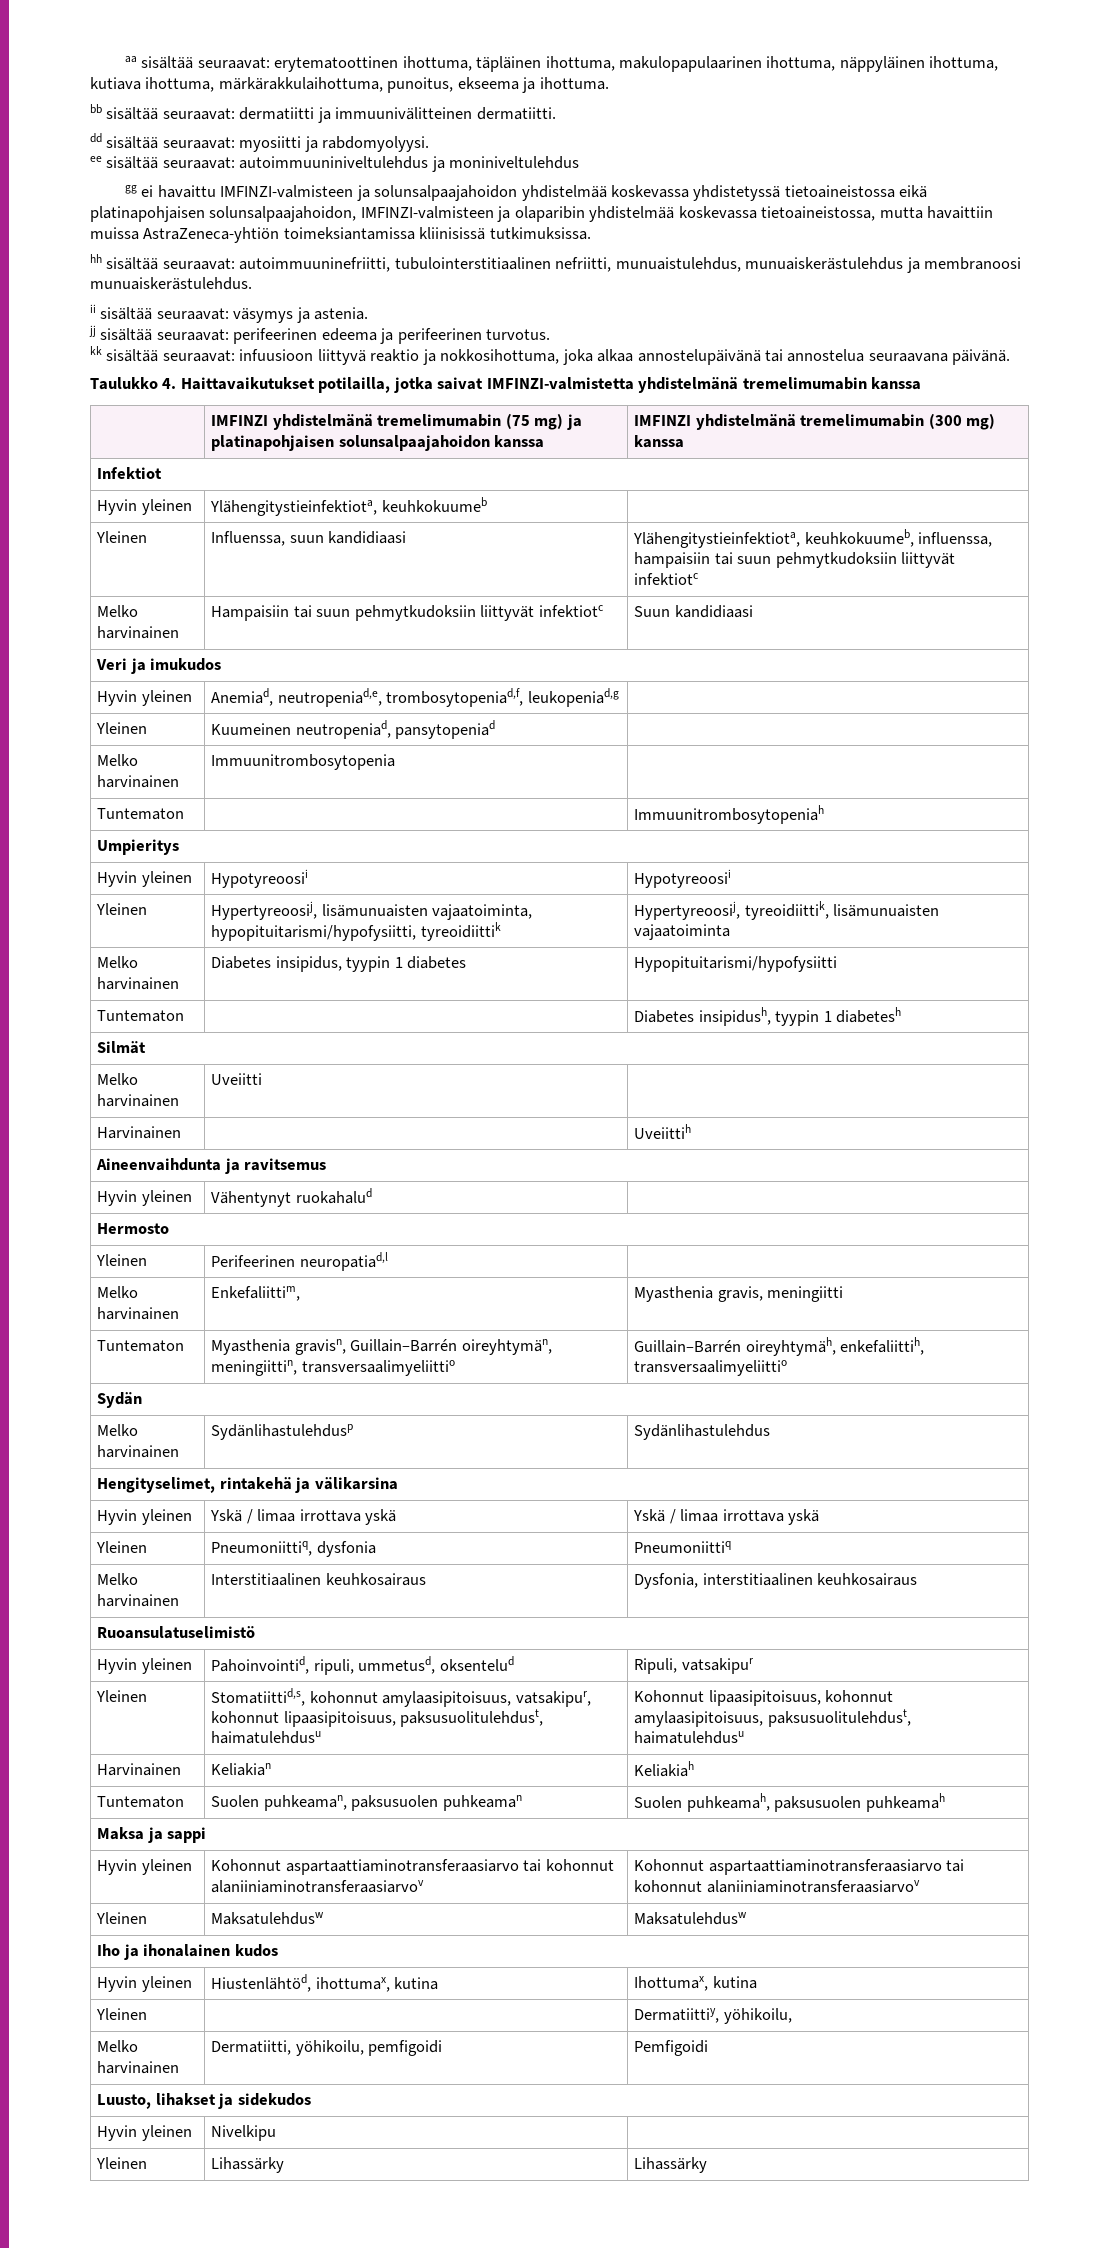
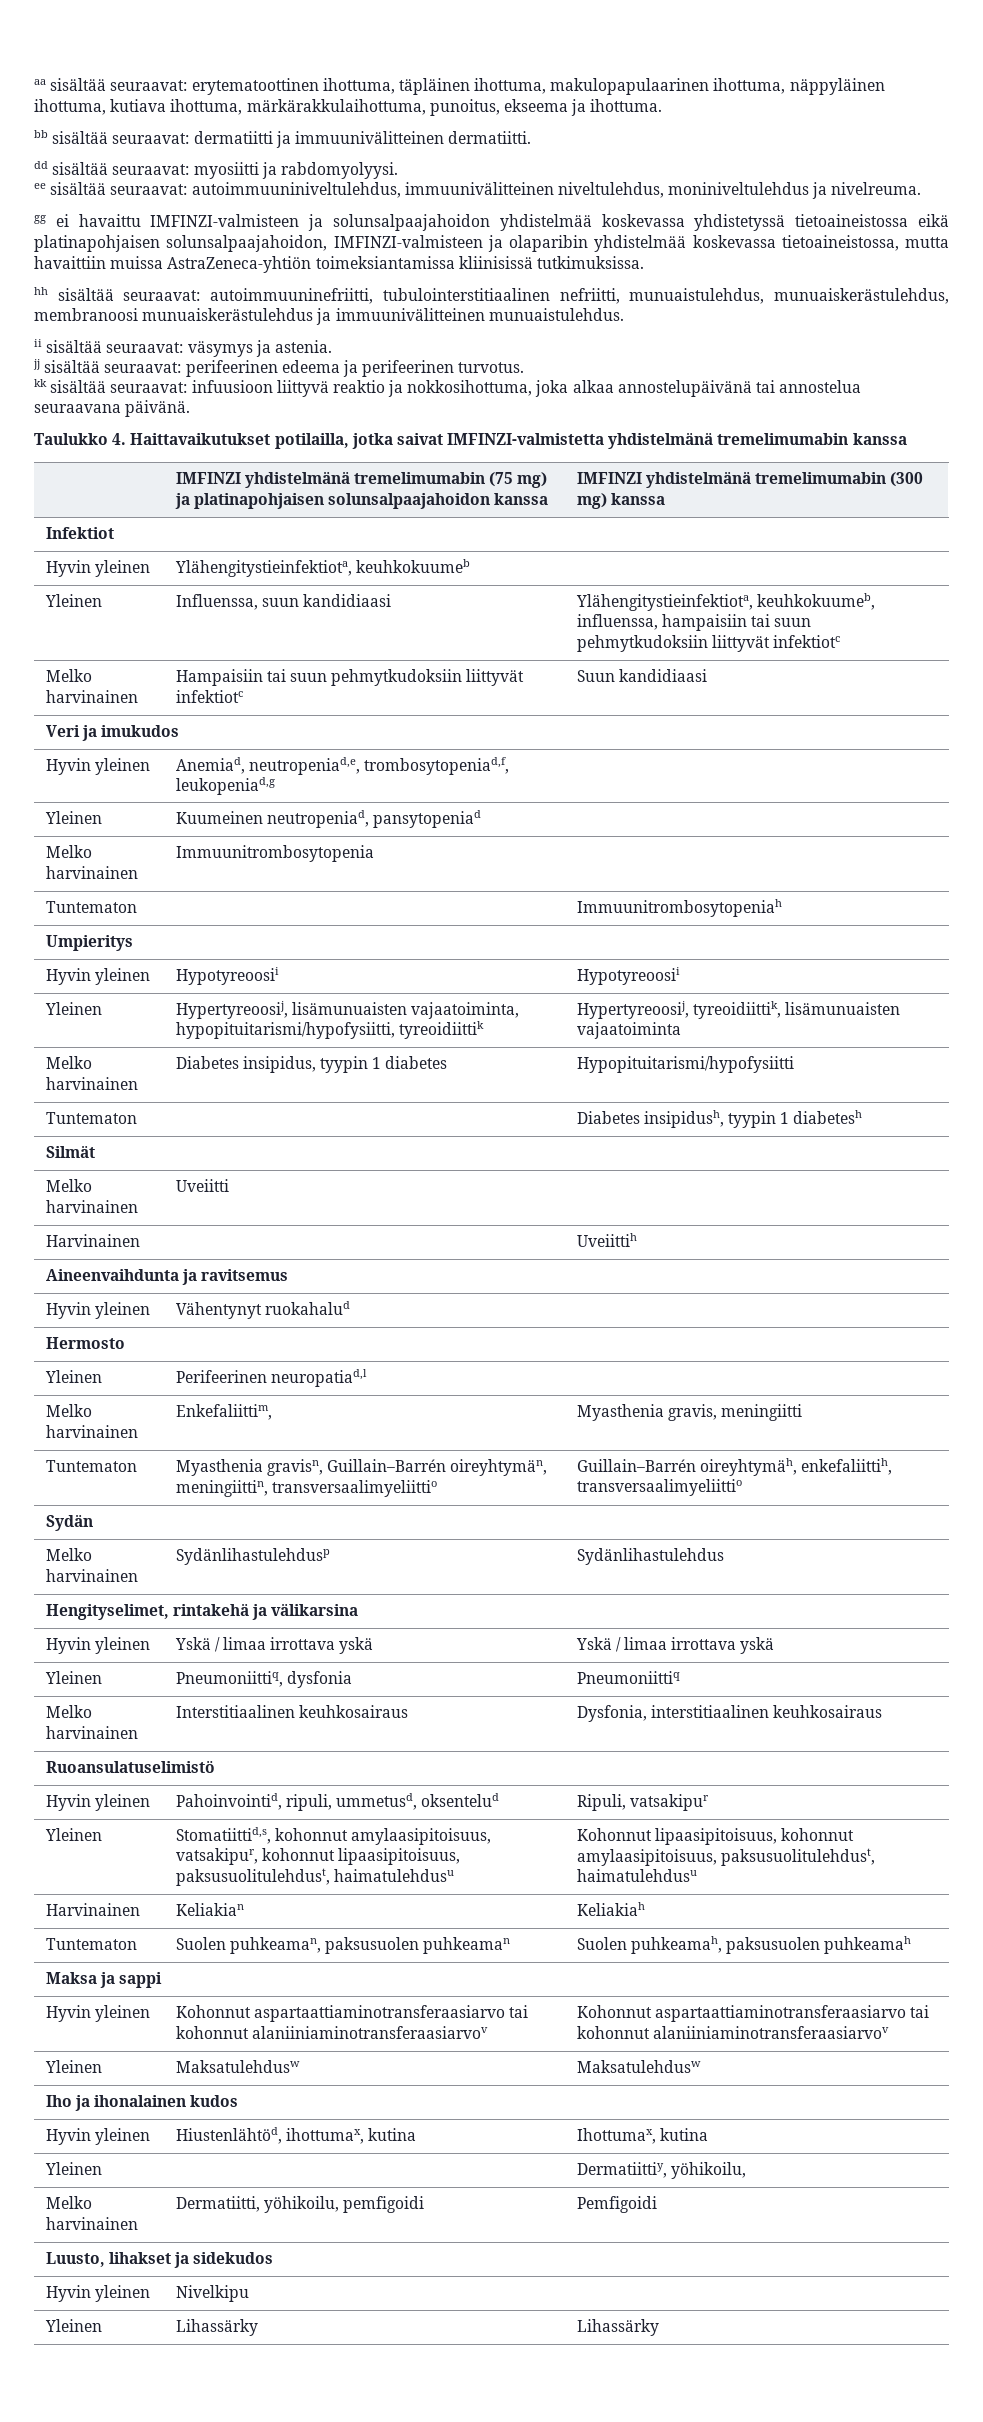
[239,156,580,172] autoimmuuniniveltulehdus ja moniniveltulehdus -> [191,182,922,199] autoimmuuniniveltulehdus, immuunivälitteinen niveltulehdus, moniniveltulehdus ja nivelreuma.
[745,257,1022,273] [90,277,252,290] munuaiskerästulehdus ja membranoosi munuaiskerästulehdus. -> [773,288,949,304] [34,308,624,325] munuaiskerästulehdus, membranoosi munuaiskerästulehdus ja immuunivälitteinen munuaistulehdus.

